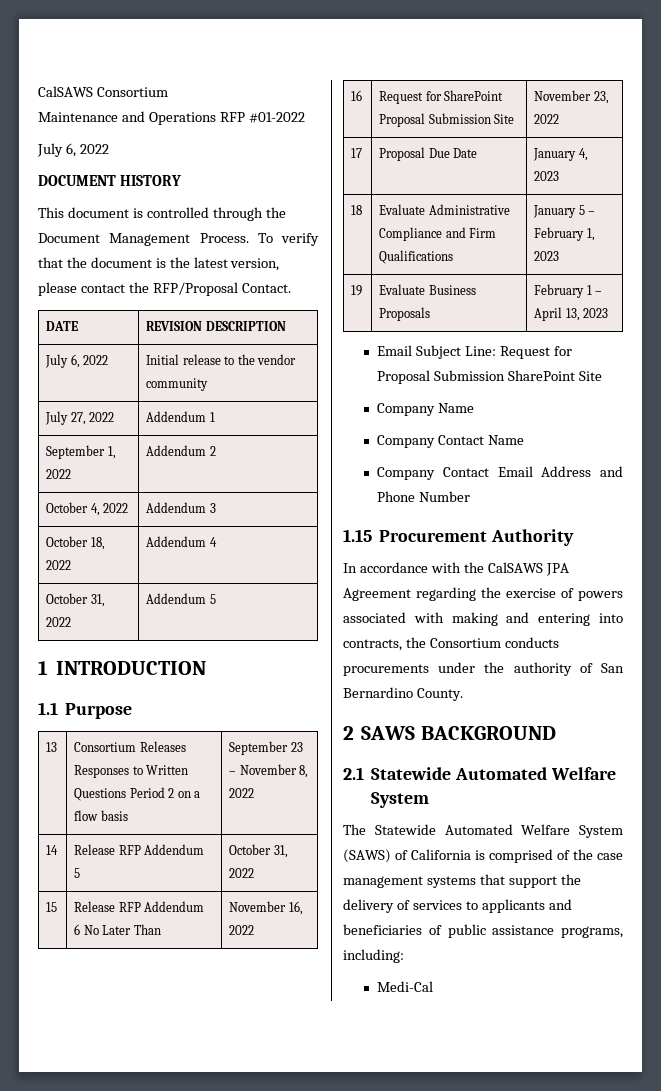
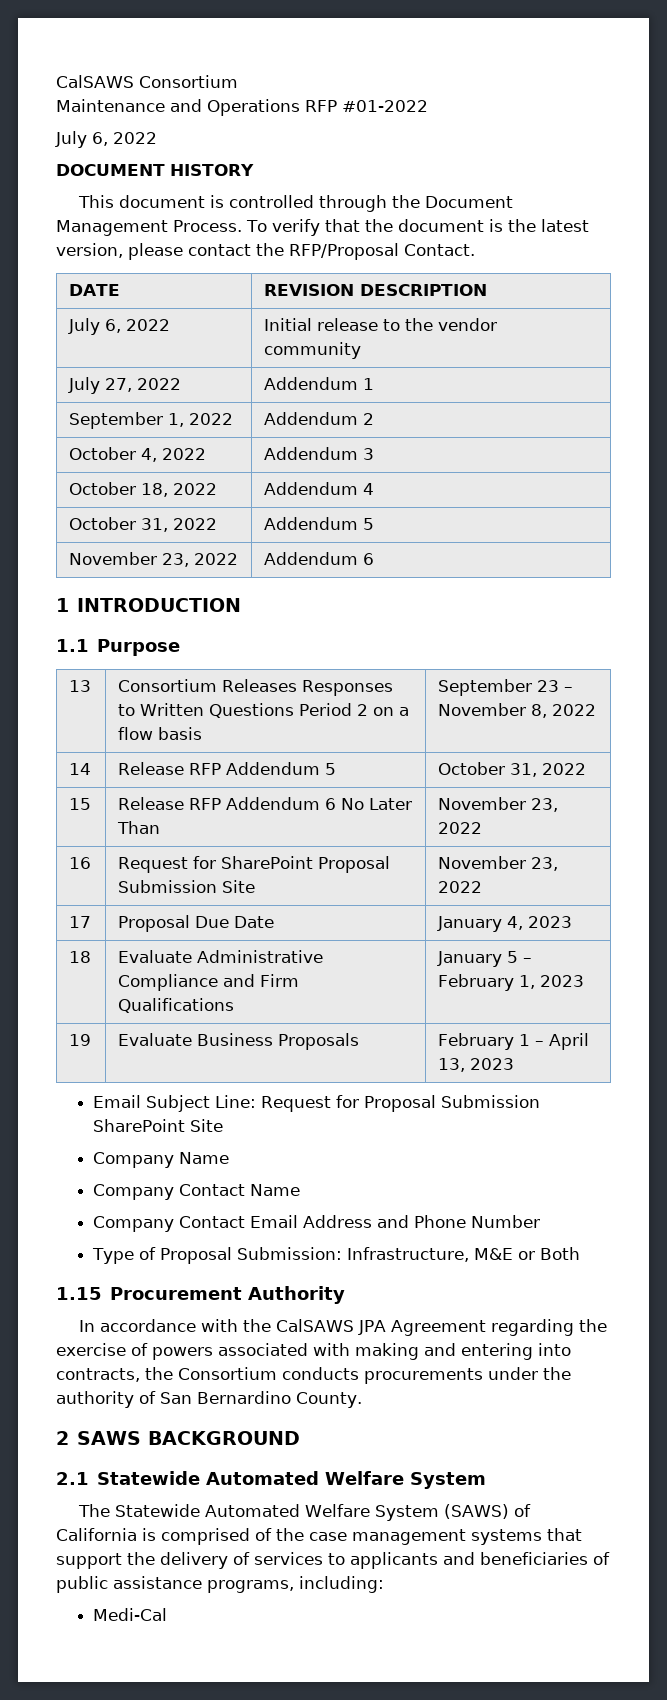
(216, 599) none -> [69,552,239,567] [264,552,375,565] // November 23, 2022 | Addendum 6
[288,901,303,915] 16, -> [531,798,559,812] 23,
(470, 496) none -> [91,1247,580,1264] // Type of Proposal Submission: Infrastructure, M&E or Both

